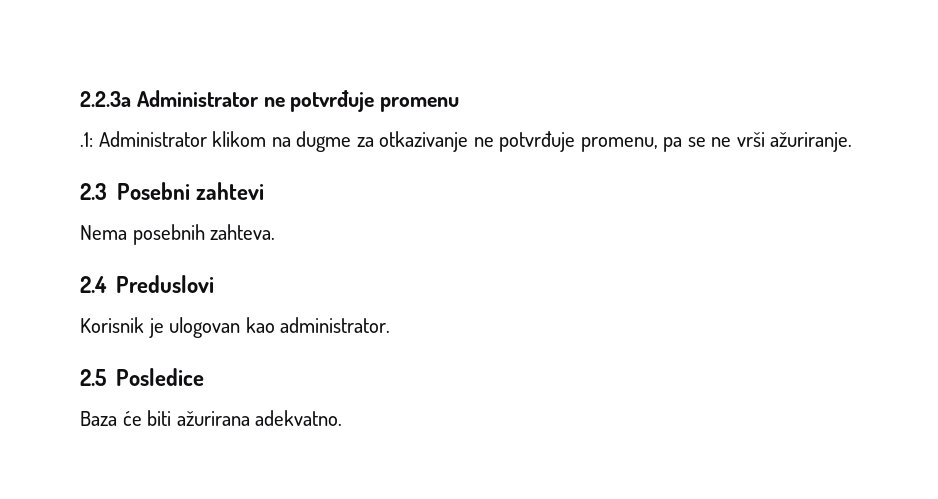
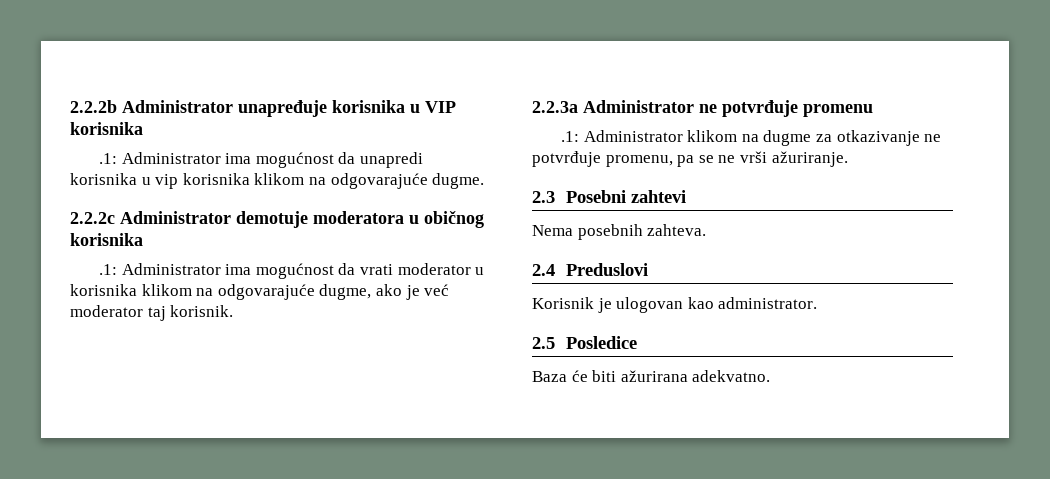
(80, 99) none -> [70,100,456,117] [70,122,143,135] [99,152,424,168] [70,173,485,189] [70,211,484,228] [70,233,143,246] [99,263,485,279] [70,284,450,300] [70,305,234,321] 2.2.2b Administrator unapređuje korisnika u VIP korisnika // .1: Administrator ima mogućnost da unapredi korisnika u vip korisnika klikom na odgovarajuće dugme. // 2.2.2c Administrator demotuje moderatora u običnog korisnika // .1: Administrator ima mogućnost da vrati moderator u korisnika klikom na odgovarajuće dugme, ako je već moderator taj korisnik. //

